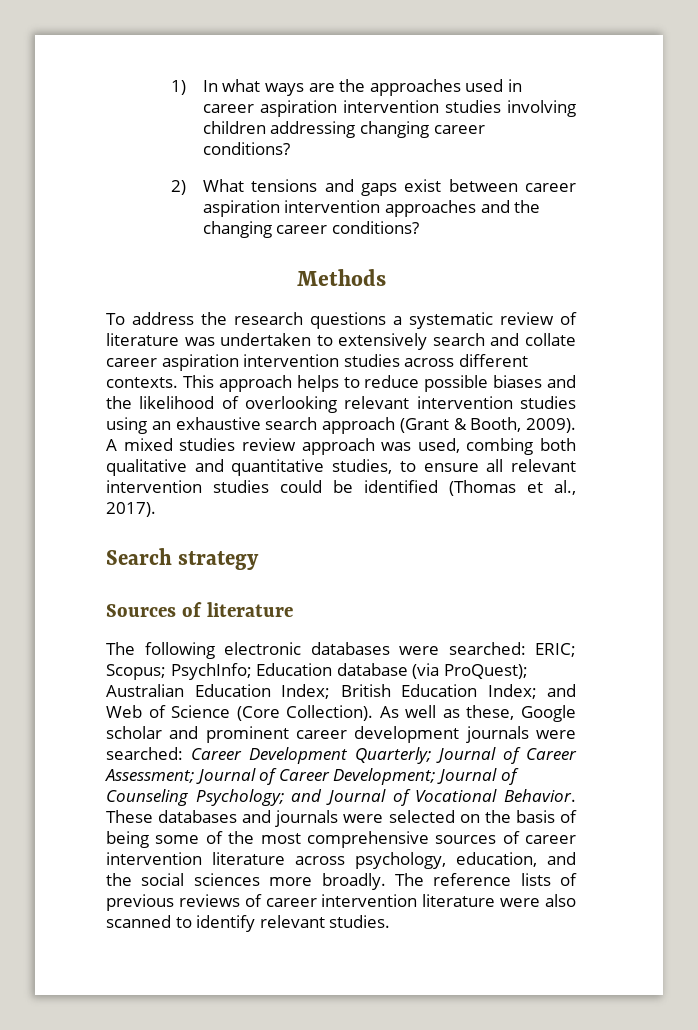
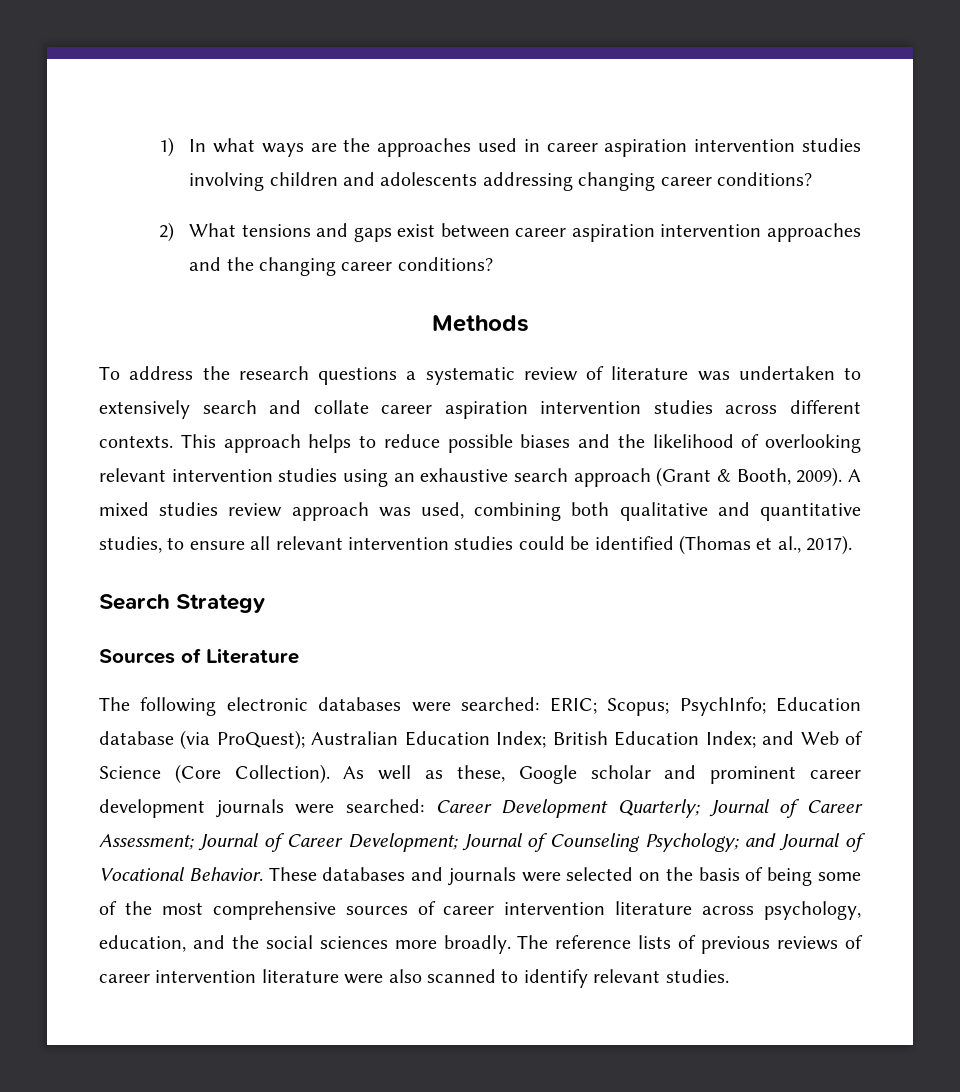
(266, 127) none -> [343,172,478,186] and adolescents
[466,438,534,455] combing -> [474,502,562,521] combining
[178,551,260,570] strategy -> [176,594,266,613] Strategy
[206,602,293,617] literature -> [206,648,299,664] Literature

